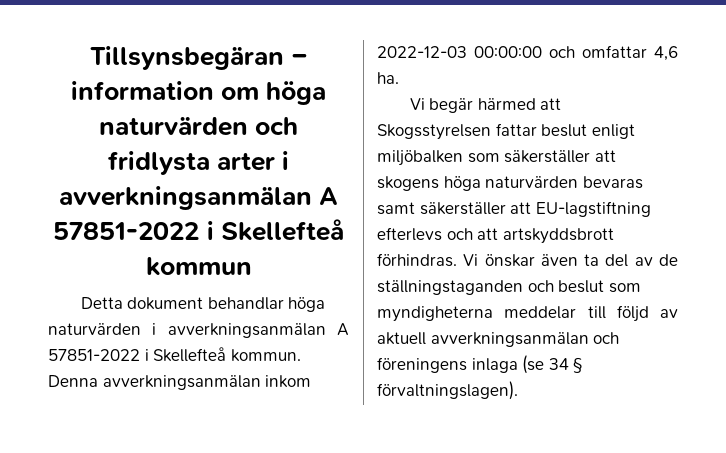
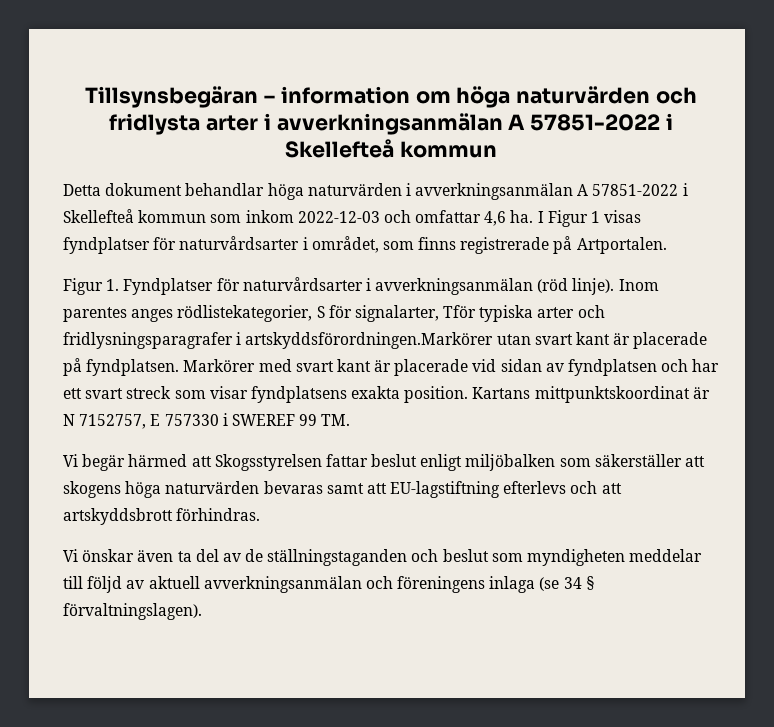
[230,349,301,362] [48,375,261,390] kommun. Denna avverkningsanmälan -> [138,210,242,223] kommun som
[474,46,542,58] 00:00:00 -> (380, 217) none
(399, 78) none -> [537,210,642,227] [63,236,667,254] [63,277,659,295] [63,305,605,322] [63,332,708,349] [63,358,720,376] [63,386,710,403] [63,413,351,429] I Figur 1 visas fyndplatser för naturvårdsarter i området, som finns registrerade på Artportalen. // Figur 1. Fyndplatser för naturvårdsarter i avverkningsanmälan (röd linje). Inom parentes anges rödlistekategorier, S för signalarter, Tför typiska arter och fridlysningsparagrafer i artskyddsförordningen.Markörer utan svart kant är placerade på fyndplatsen. Markörer med svart kant är placerade vid sidan av fyndplatsen och har ett svart streck som visar fyndplatsens exakta position. Kartans mittpunktskoordinat är N 7152757, E 757330 i SWEREF 99 TM.
[419,202,506,215] säkerställer -> (364, 488) none
(457, 260) none -> (261, 514) //
[377,306,493,322] myndigheterna -> [527,549,626,566] myndigheten

